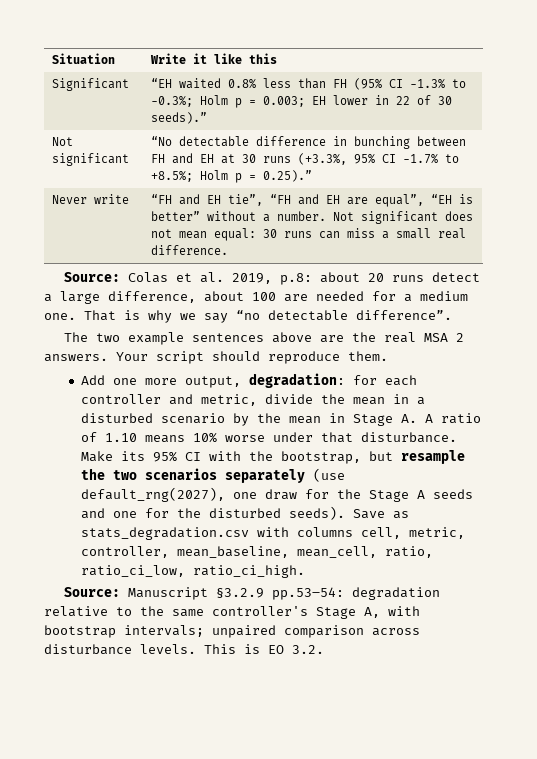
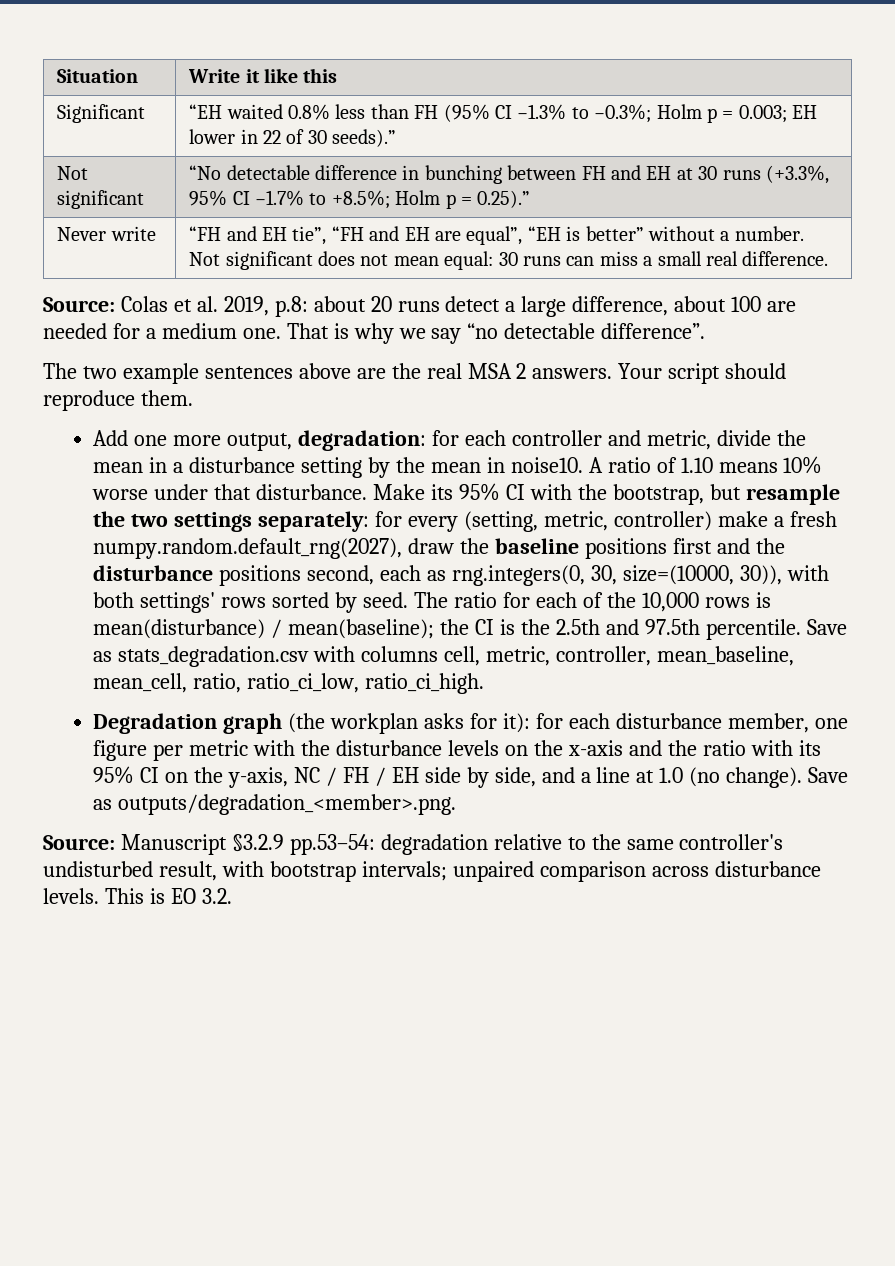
[80,413,225,424] disturbed scenario -> [189,457,363,478] disturbance setting
[352,414,417,426] Stage A. -> [510,457,583,473] noise10.
[144,468,345,483] [80,487,473,502] [80,506,345,520] scenarios separately (use default_rng(2027), one draw for the Stage A seeds and one for the disturbed seeds). -> [174,511,837,532] [93,538,785,559] [93,565,829,586] [93,592,771,613] [93,619,801,640] settings separately: for every (setting, metric, controller) make a fresh numpy.random.default_rng(2027), draw the baseline positions first and the disturbance positions second, each as rng.integers(0, 30, size=(10000, 30)), with both settings' rows sorted by seed. The ratio for each of the 10,000 rows is mean(disturbance) / mean(baseline); the CI is the 2.5th and 97.5th percentile.
(305, 571) none -> [93,713,848,734] [93,740,821,761] [93,766,849,788] [93,794,457,815] // Degradation graph (the workplan asks for it): for each disturbance member, one figure per metric with the disturbance levels on the x-axis and the ratio with its 95% CI on the y-axis, NC / FH / EH side by side, and a line at 1.0 (no change). Save as outputs/degradation_<member>.png.
[316,607,380,619] Stage A, -> [43,861,217,881] undisturbed result,

